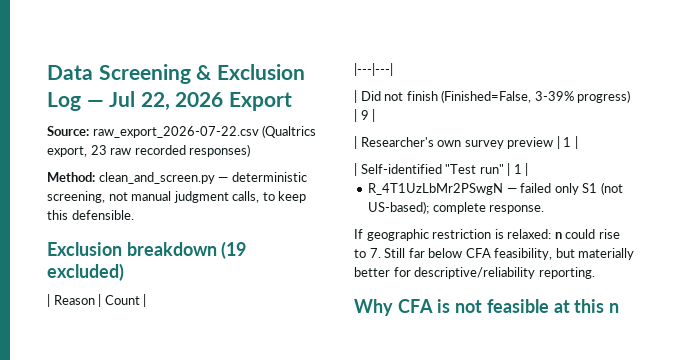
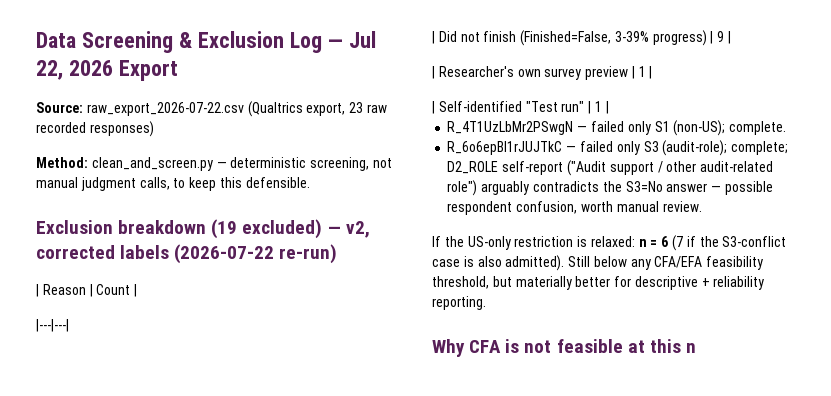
(124, 272) none -> [327,221,370,238] [36,244,338,264] — v2, corrected labels (2026-07-22 re-run)
[600,182,623,195] [368,201,545,214] (not US-based); complete response. -> [673,120,787,136] [447,140,789,156] [447,160,774,176] [447,180,773,196] [447,201,702,215] (non-US); complete. // R_6o6epBI1rJUJTkC — failed only S3 (audit-role); complete; D2_ROLE self-report ("Audit support / other audit-related role") arguably contradicts the S3=No answer — possible respondent confusion, worth manual review.
[366,229,429,241] geographic -> [444,236,511,250] the US-only
[565,229,620,239] [354,248,553,260] could rise to 7. Still far below CFA feasibility, -> [650,235,787,251] [432,255,764,271] [432,276,489,289] = 6 (7 if the S3-conflict case is also admitted). Still below any CFA/EFA feasibility threshold,
[414,267,536,279] descriptive/reliability -> [634,276,765,290] descriptive + reliability

